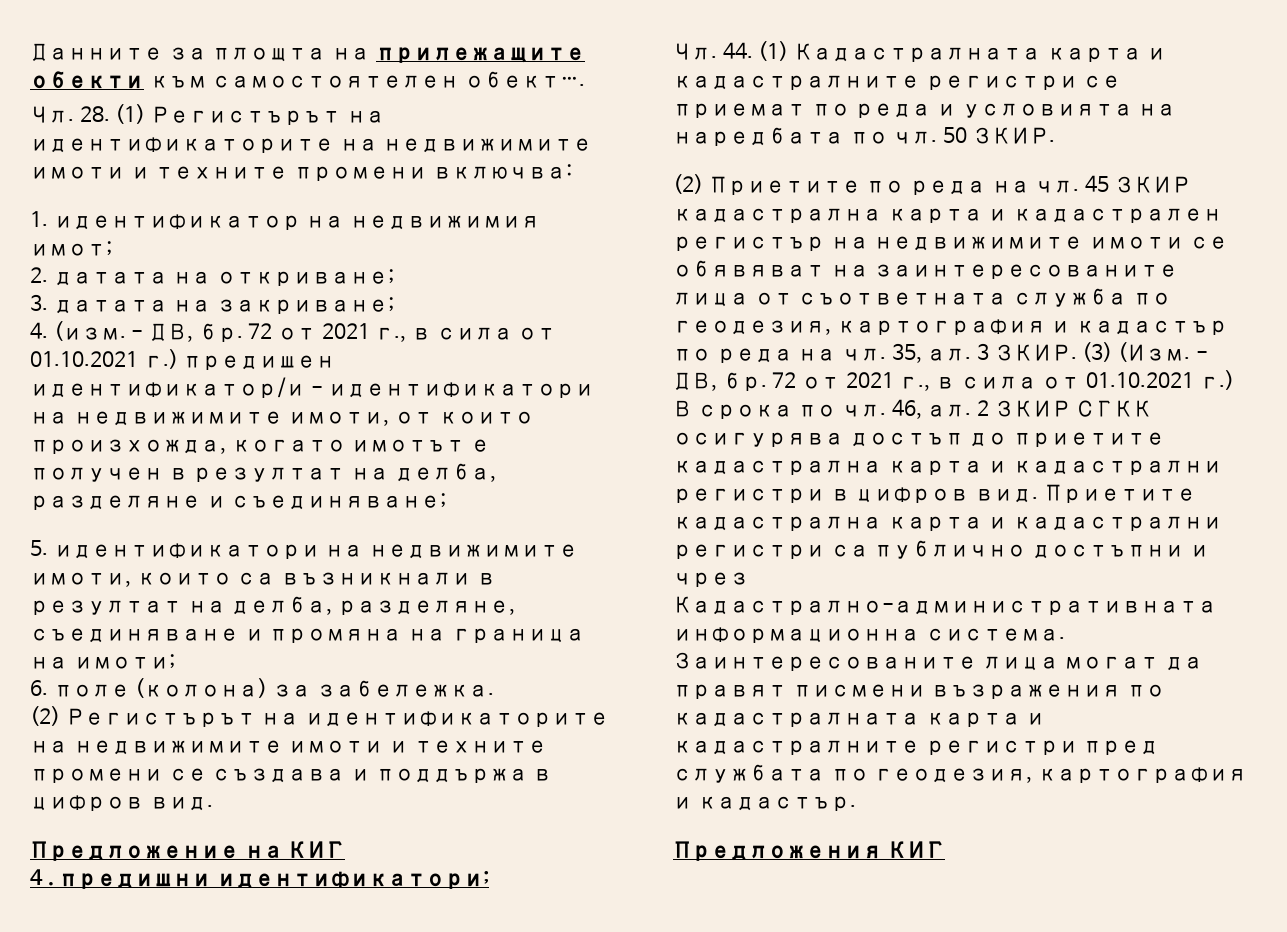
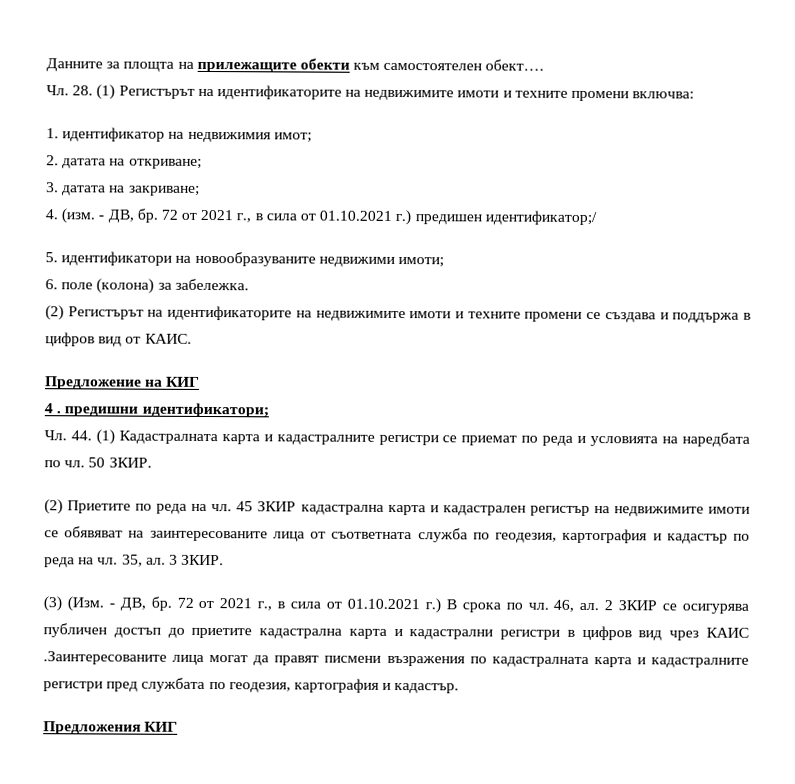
[30,377,595,398] [30,411,534,426] [30,439,491,454] [30,463,496,482] [30,493,447,510] [30,540,579,559] [30,572,496,587] [30,596,516,615] [30,628,585,643] [30,656,68,669] идентификатор/и - идентификатори на недвижимите имоти, от които произхожда, когато имотът е получен в резултат на делба, разделяне и съединяване; // 5. идентификатори на недвижимите имоти, които са възникнали в резултат на делба, разделяне, съединяване и промяна на граница на -> [484,210,597,226] [45,251,395,267] идентификатор;/ // 5. идентификатори на новообразуваните недвижими
[149,797,213,811] вид. -> [98,333,192,347] вид от КАИС.
(1077, 352) none -> (225, 560) //
[1076,400,1153,417] [673,432,844,447] СГКК осигурява -> [662,603,750,614] [43,623,107,638] се осигурява публичен
[975,484,1196,503] [673,516,1223,531] [673,540,1209,559] [673,572,749,587] [673,596,1217,615] [673,627,1065,643] [673,652,977,671] вид. Приетите кадастрална карта и кадастрални регистри са публично достъпни и чрез Кадастрално-административната информационна система. Заинтересованите -> [638,627,749,641] [43,651,167,665] вид чрез КАИС .Заинтересованите

